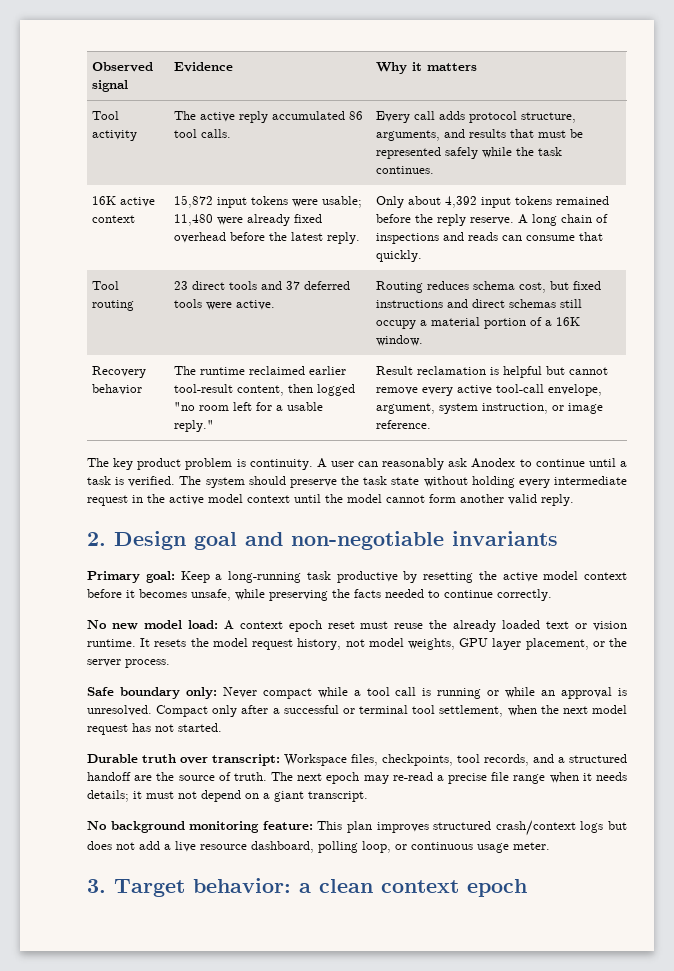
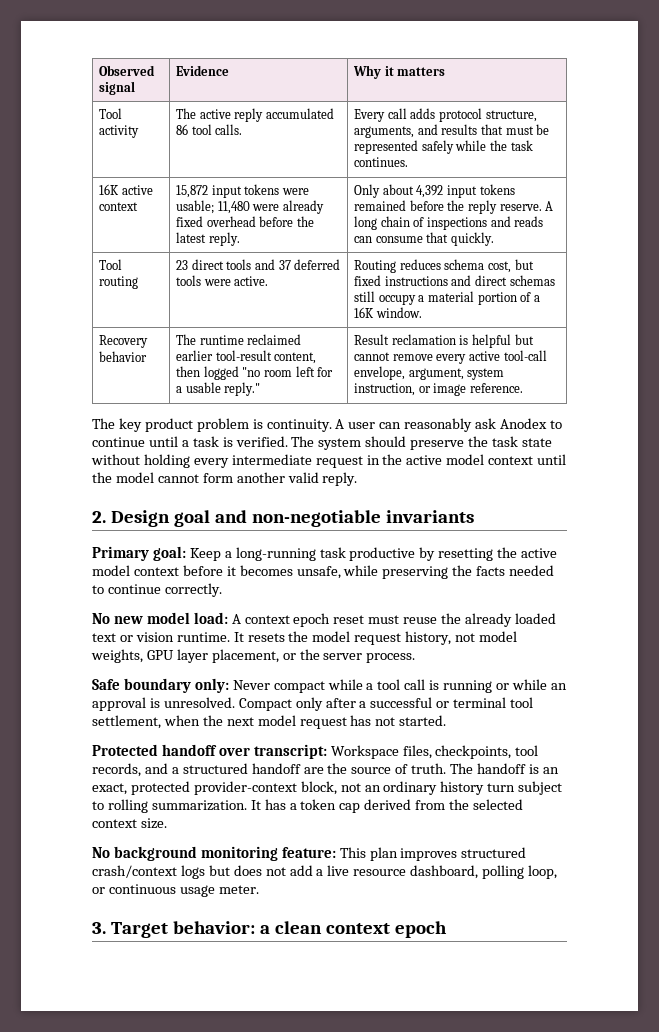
[87,754,176,763] Durable truth -> [92,744,217,756] Protected handoff
[297,772,628,784] [87,790,368,802] next epoch may re-read a precise file range when it needs details; it must not depend on a giant transcript. -> [477,763,559,774] [92,781,563,795] [92,799,524,813] [92,818,167,829] handoff is an exact, protected provider-context block, not an ordinary history turn subject to rolling summarization. It has a token cap derived from the selected context size.

